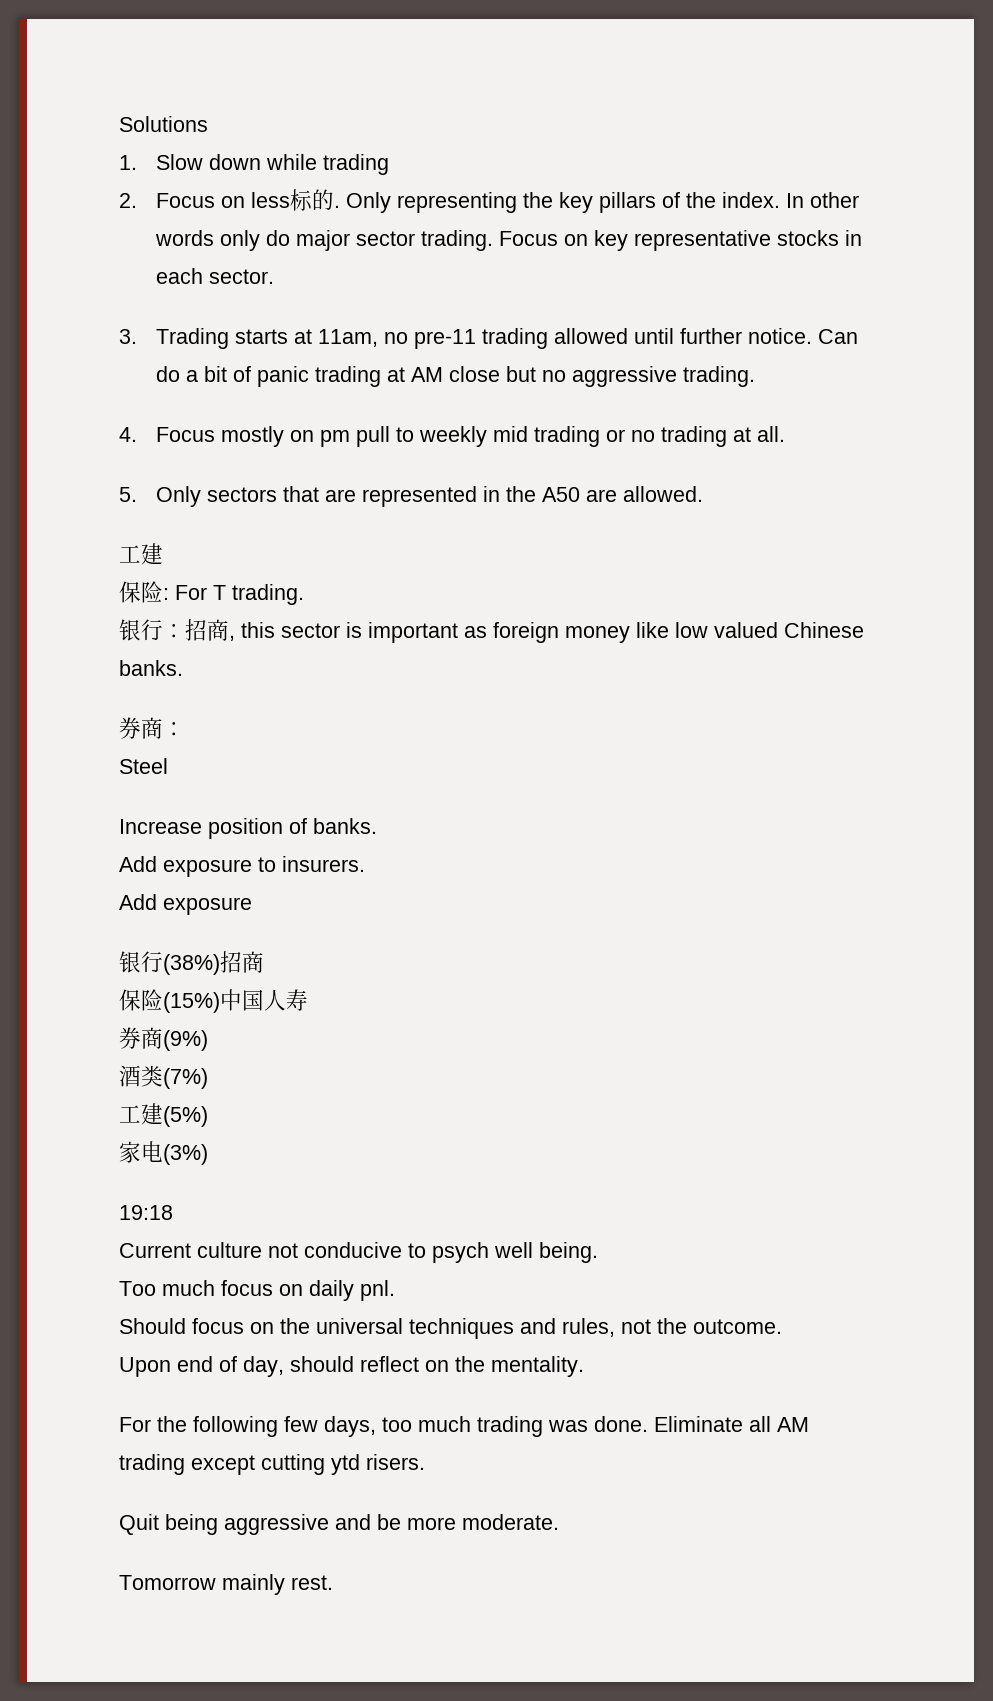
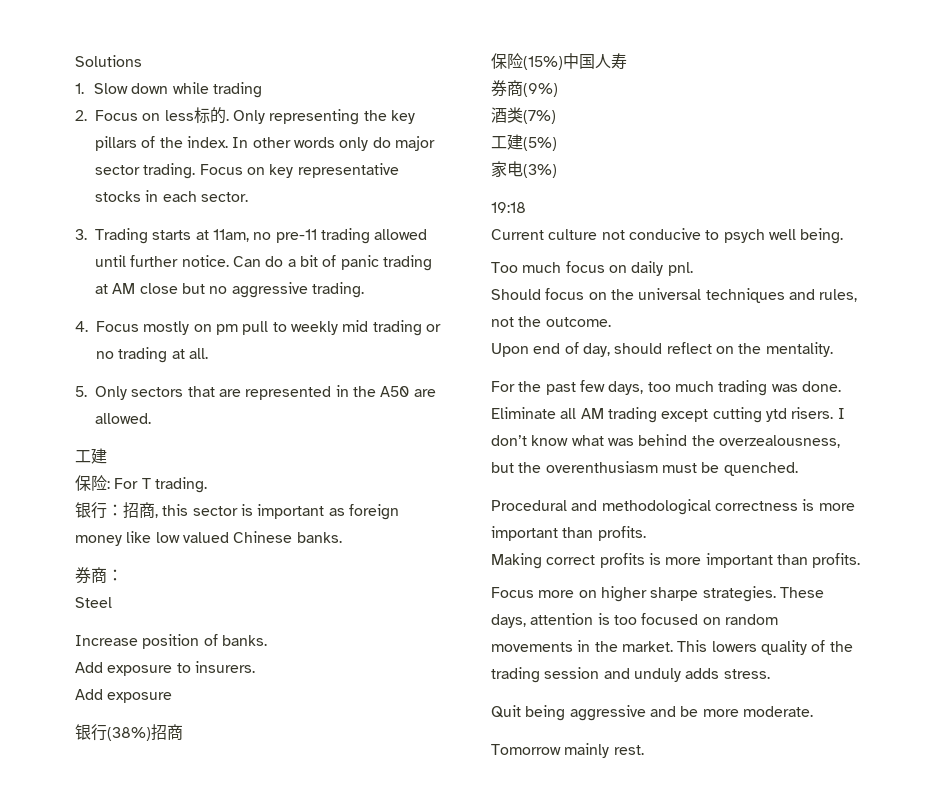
[193,1416,278,1437] following -> [545,382,576,395] past
(425, 1462) none -> [837,408,845,419] [491,434,840,448] [491,461,798,476] [491,499,855,515] [491,526,646,541] [491,553,861,569] [491,586,824,602] [491,613,778,628] [491,640,853,655] [491,667,770,683] I don’t know what was behind the overzealousness, but the overenthusiasm must be quenched. // Procedural and methodological correctness is more important than profits. // Making correct profits is more important than profits. // Focus more on higher sharpe strategies. These days, attention is too focused on random movements in the market. This lowers quality of the trading session and unduly adds stress.

